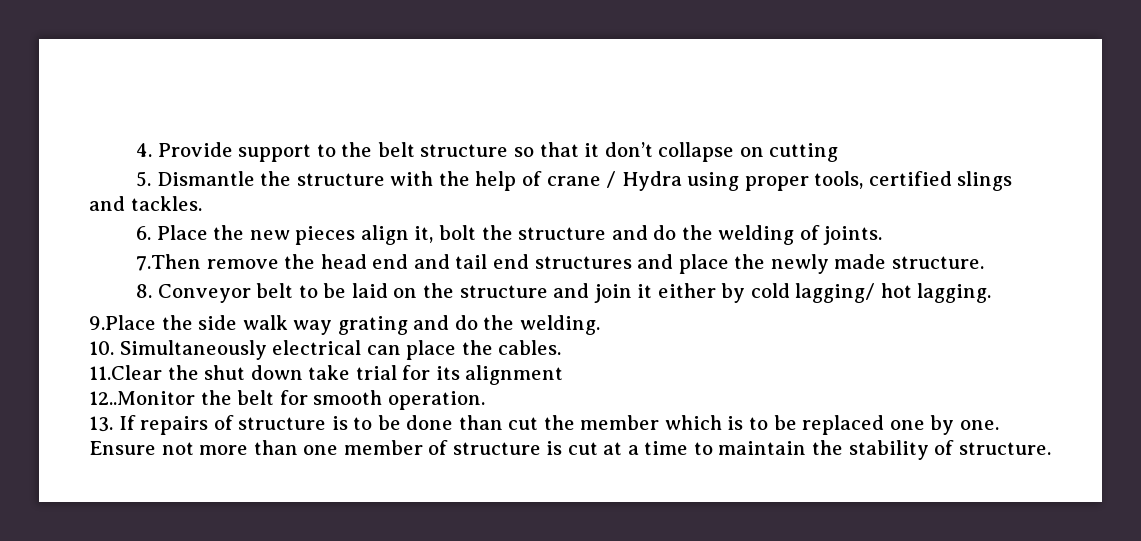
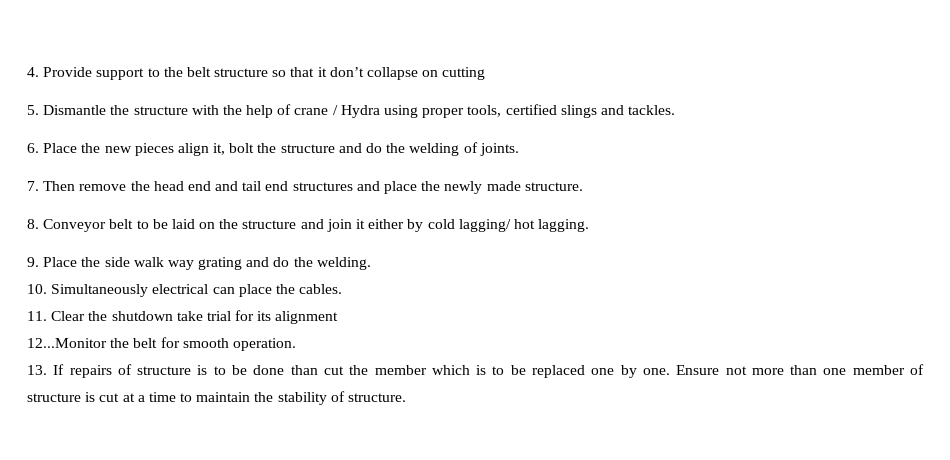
[136,254,202,271] 7.Then -> [27,181,76,191] 7. Then
[89,315,156,330] 9.Place -> [27,257,78,267] 9. Place
[89,365,303,380] 11.Clear the shut down -> [27,311,173,321] 11. Clear the shutdown
[89,391,195,405] 12..Monitor -> [27,338,107,348] 12...Monitor

